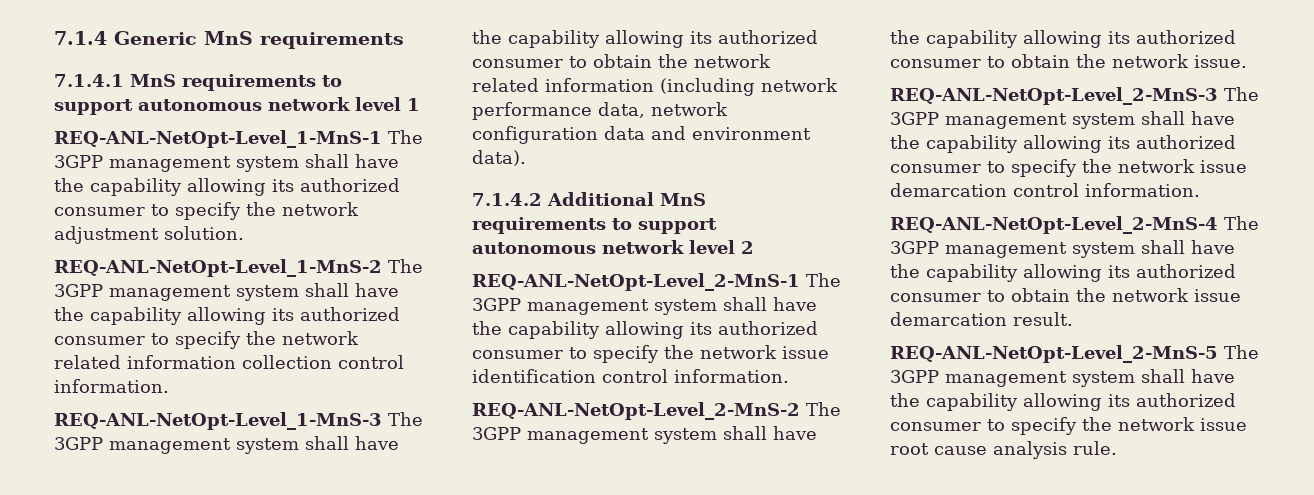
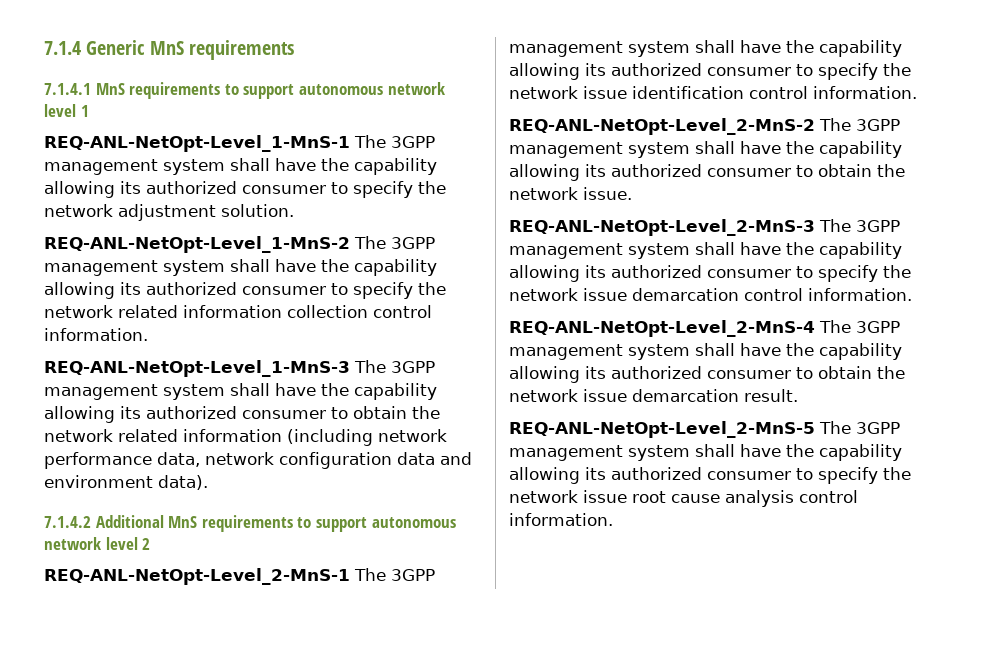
[1073,441,1117,455] rule. -> [799,490,858,503] [509,513,613,526] control information.

